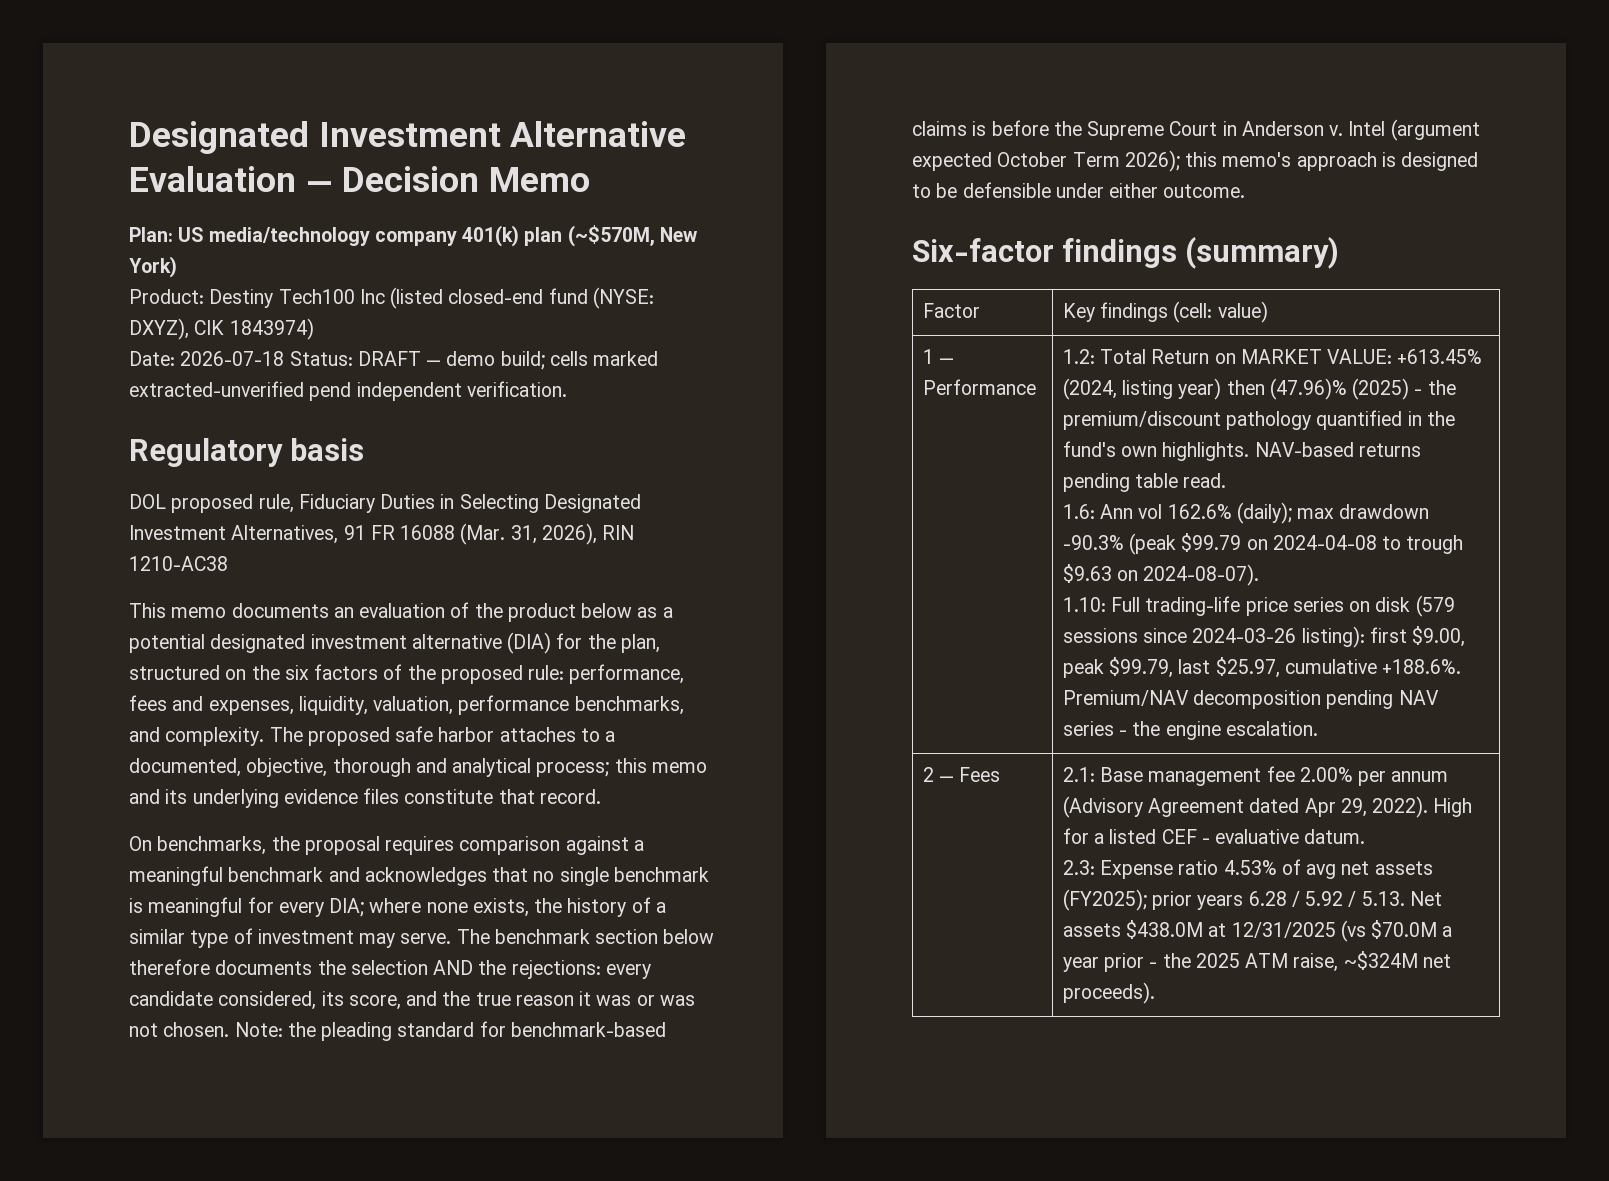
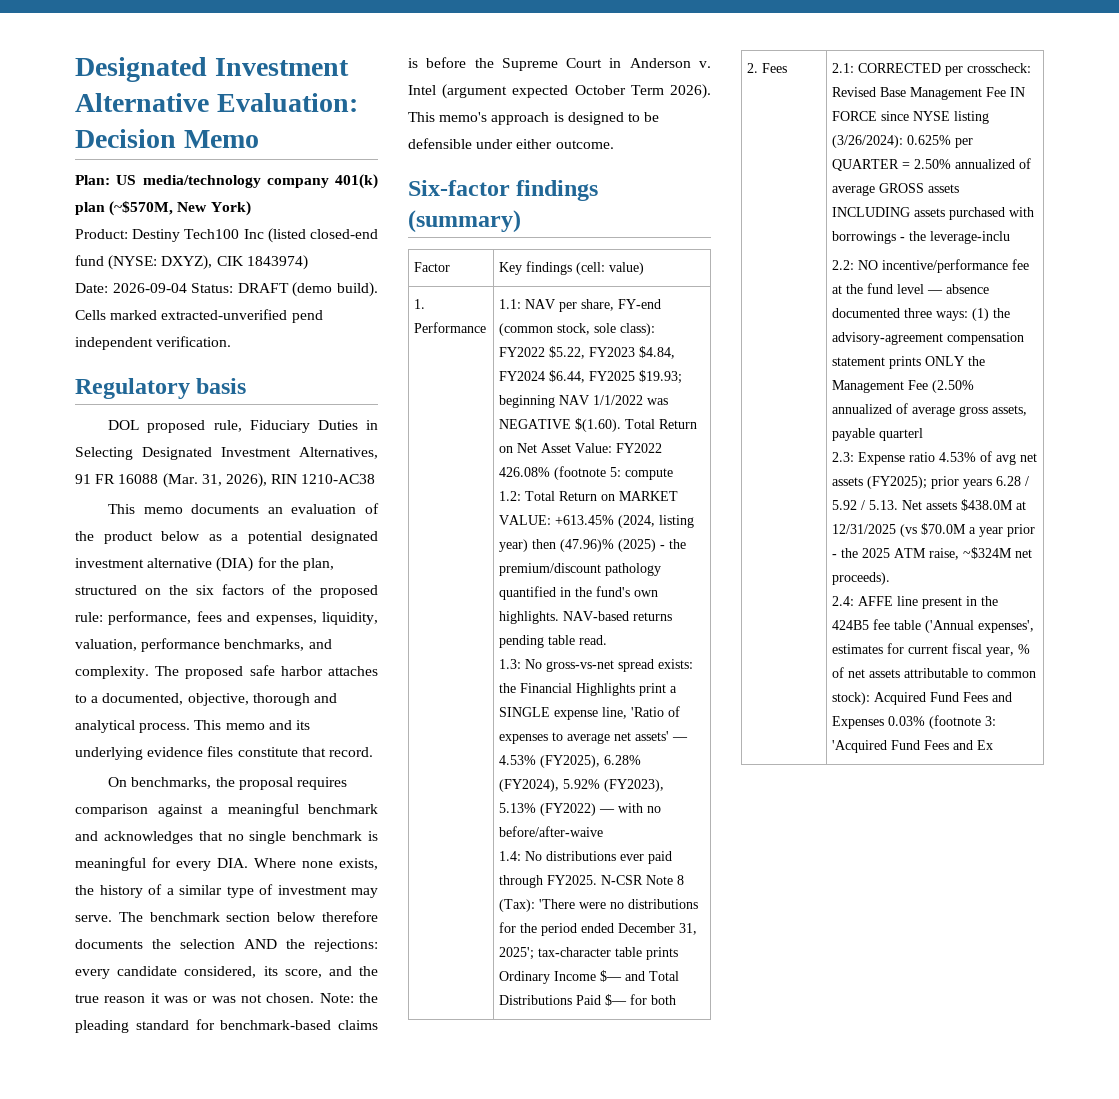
[129,166,333,192] Evaluation — -> [216,93,358,112] Evaluation:
[180,351,285,366] 2026-07-18 -> [112,283,187,293] 2026-09-04
[426,351,588,370] — demo build; cells -> [292,282,378,297] [75,310,106,320] (demo build). Cells
[536,758,647,777] process; this -> [139,720,222,733] process. This
[329,898,422,917] DIA; where -> [217,858,296,868] DIA. Where
[1124,150,1218,172] 2026); this -> [670,84,711,99] [408,112,435,122] 2026). This
[922,349,955,364] 1 — -> [414,299,426,309] 1.
(1036, 387) none -> [499,299,662,312] [499,323,656,336] [499,346,676,359] [499,370,683,384] [499,395,669,408] [499,418,698,432] [499,443,663,453] [499,466,674,480] 1.1: NAV per share, FY-end (common stock, sole class): FY2022 $5.22, FY2023 $4.84, FY2024 $6.44, FY2025 $19.93; beginning NAV 1/1/2022 was NEGATIVE $(1.60). Total Return on Net Asset Value: FY2022 426.08% (footnote 5: compute //
[1062,502,1430,524] [1062,533,1464,555] [1062,564,1260,586] [1062,595,1455,617] [1062,626,1466,648] [1062,657,1462,678] [1062,690,1439,709] [1062,721,1318,740] [922,767,1001,782] [1062,766,1449,786] [1062,796,1473,818] [1062,828,1366,844] 1.6: Ann vol 162.6% (daily); max drawdown -90.3% (peak $99.79 on 2024-04-08 to trough $9.63 on 2024-08-07). // 1.10: Full trading-life price series on disk (579 sessions since 2024-03-26 listing): first $9.00, peak $99.79, last $25.97, cumulative +188.6%. Premium/NAV decomposition pending NAV series - the engine escalation. // 2 — Fees | 2.1: Base management fee 2.00% per annum (Advisory Agreement dated Apr 29, 2022). High for a listed CEF - evaluative datum. -> [499,659,694,672] [499,683,678,696] [499,706,681,720] [499,731,689,744] [499,755,642,768] [499,779,665,792] [499,803,662,816] [499,826,604,837] [499,851,673,864] [499,875,685,888] [499,899,699,912] [499,922,698,936] [499,947,679,960] [499,970,680,984] [499,994,677,1006] [747,63,788,73] [832,63,1032,76] [832,87,1026,100] [832,111,990,124] [832,135,974,148] [832,158,1032,171] [832,183,960,196] [832,207,1035,220] [832,231,1011,244] [832,259,1030,273] [832,283,990,294] [832,308,1011,321] [832,332,1025,345] [832,356,986,369] [832,380,975,393] [832,403,1028,417] [832,428,924,441] 1.3: No gross-vs-net spread exists: the Financial Highlights print a SINGLE expense line, 'Ratio of expenses to average net assets' — 4.53% (FY2025), 6.28% (FY2024), 5.92% (FY2023), 5.13% (FY2022) — with no before/after-waive // 1.4: No distributions ever paid through FY2025. N-CSR Note 8 (Tax): 'There were no distributions for the period ended December 31, 2025'; tax-character table prints Ordinary Income $— and Total Distributions Paid $— for both // 2. Fees | 2.1: CORRECTED per crosscheck: Revised Base Management Fee IN FORCE since NYSE listing (3/26/2024): 0.625% per QUARTER = 2.50% annualized of average GROSS assets INCLUDING assets purchased with borrowings - the leverage-inclu // 2.2: NO incentive/performance fee at the fund level — absence documented three ways: (1) the advisory-agreement compensation statement prints ONLY the Management Fee (2.50% annualized of average gross assets, payable quarterl
(1155, 993) none -> [832,596,999,609] [832,619,1035,633] [832,643,1031,657] [832,667,1037,678] [832,692,1013,705] [832,715,997,729] [832,740,994,753] // 2.4: AFFE line present in the 424B5 fee table ('Annual expenses', estimates for current fiscal year, % of net assets attributable to common stock): Acquired Fund Fees and Expenses 0.03% (footnote 3: 'Acquired Fund Fees and Ex

